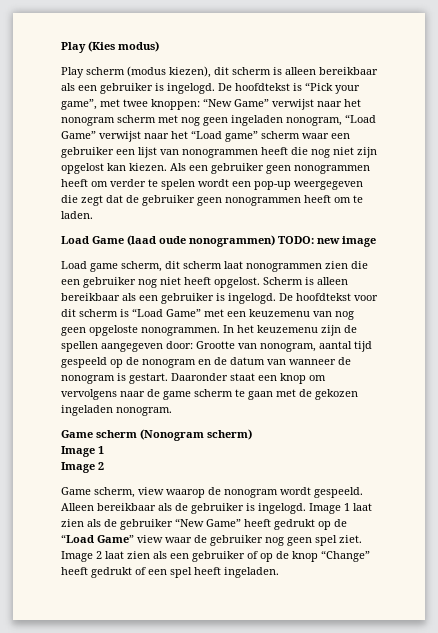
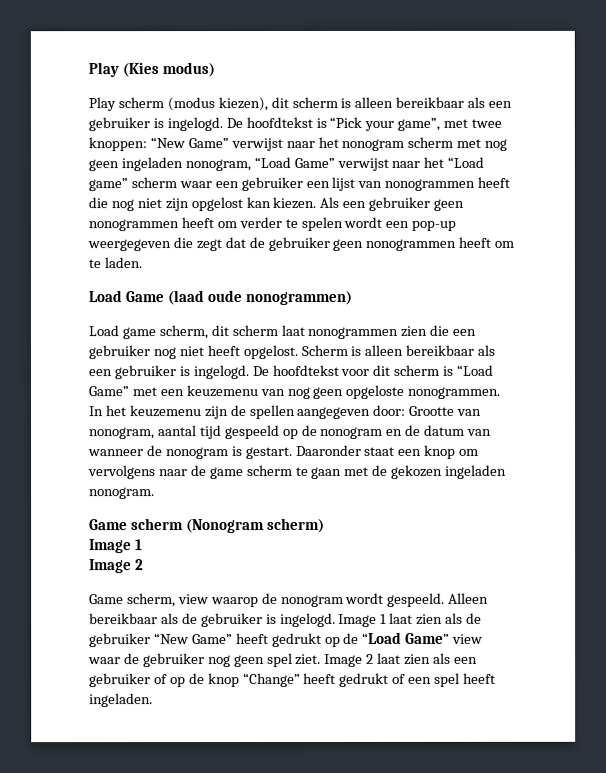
[278,236,376,247] TODO: new image -> (352, 298) none

